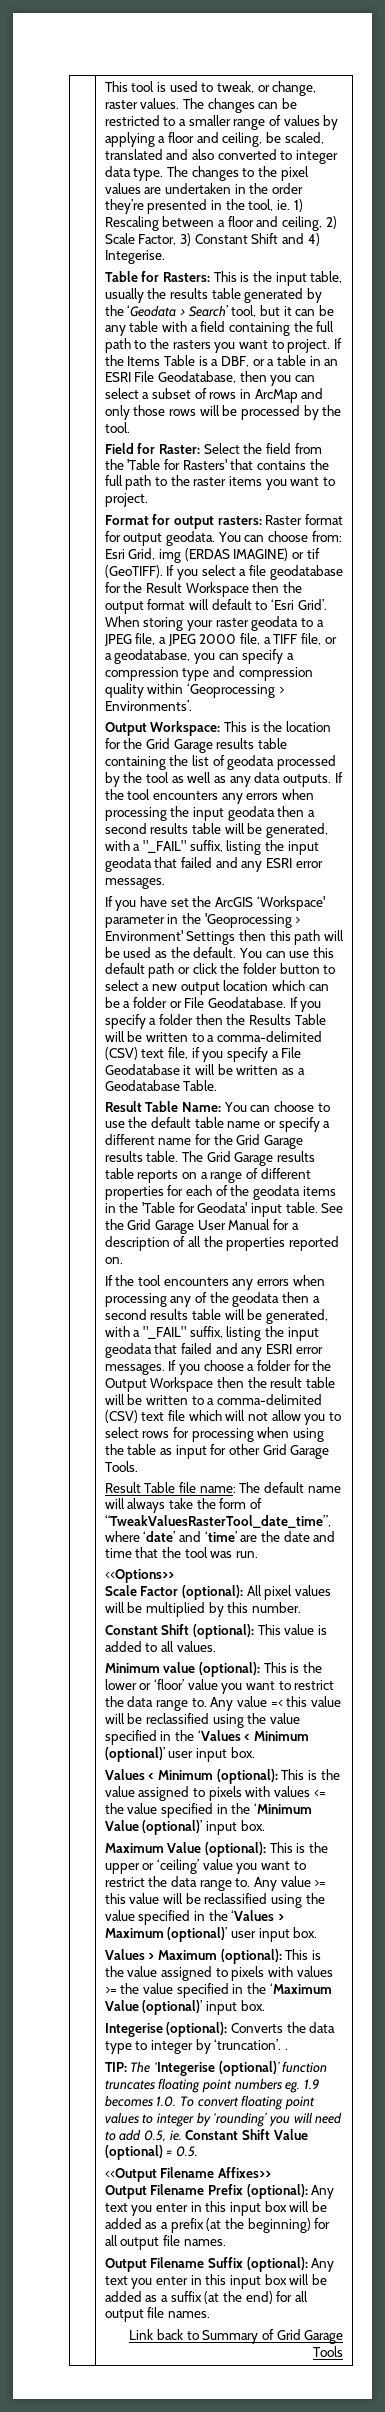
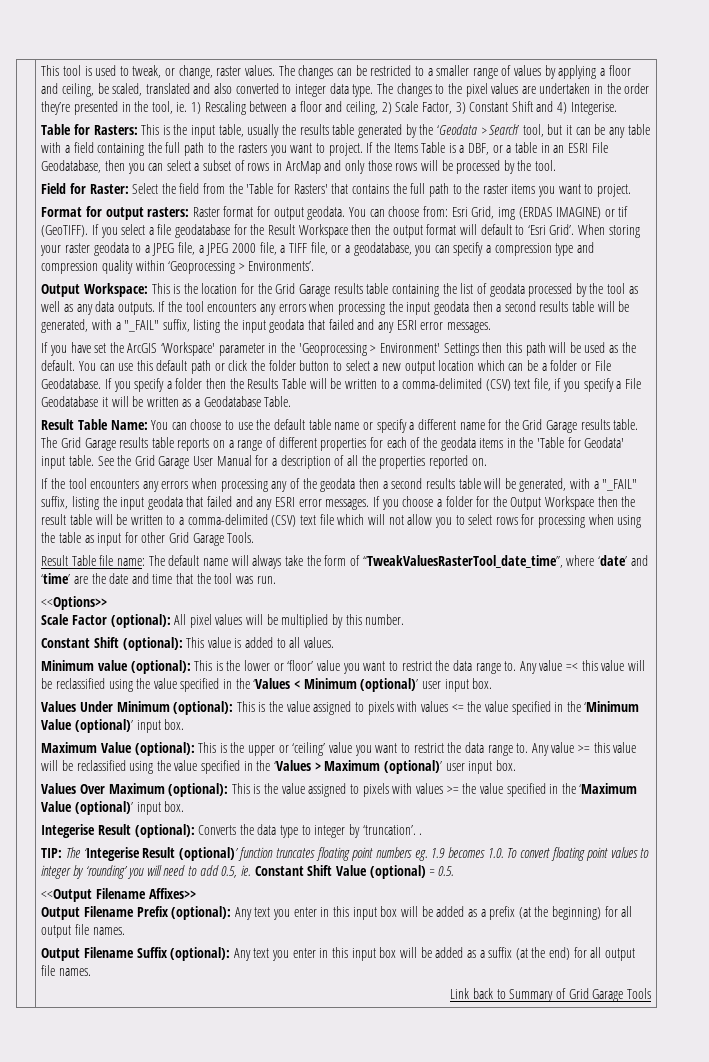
[148,1773,155,1780] < -> [79,701,113,712] Under
[148,1953,155,1960] > -> [79,784,105,794] Over
(163, 2030) none -> [97,824,131,835] Result
(216, 2068) none -> [142,847,176,858] Result

